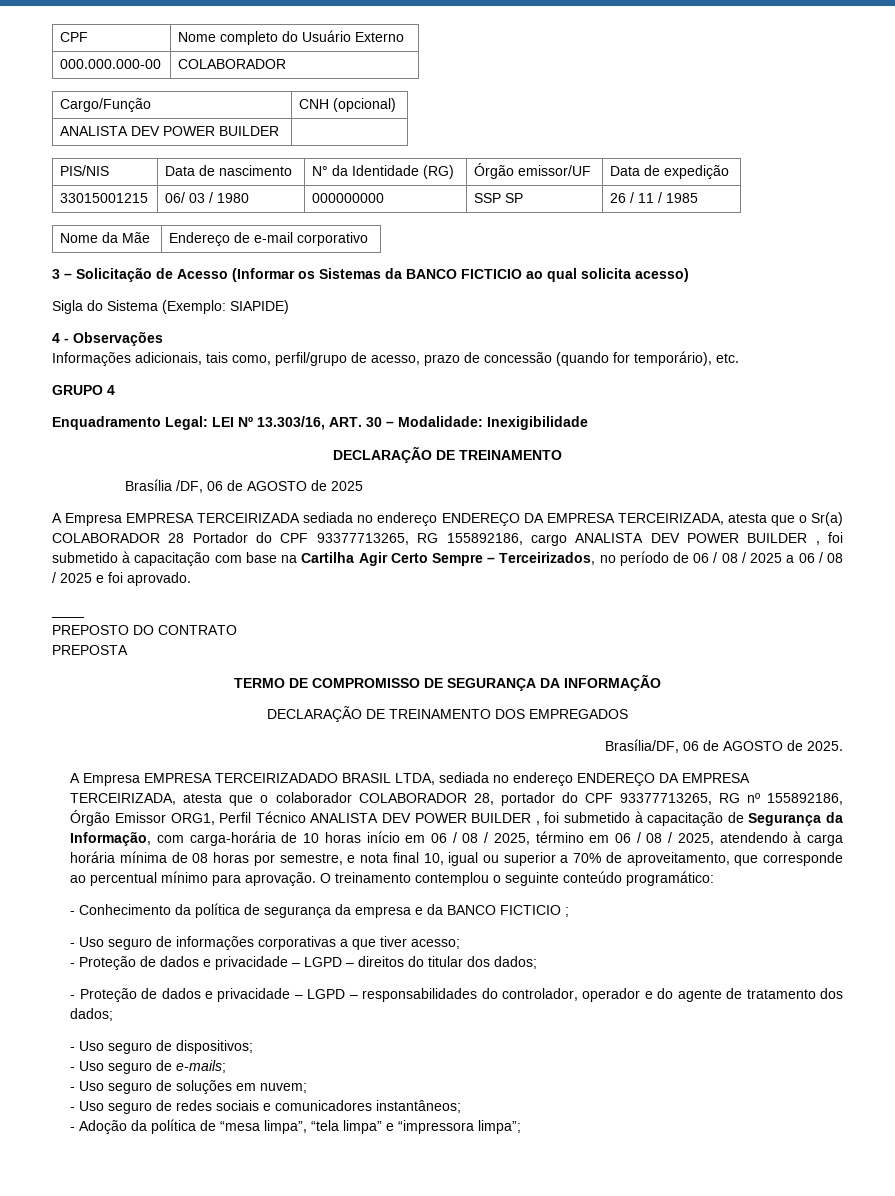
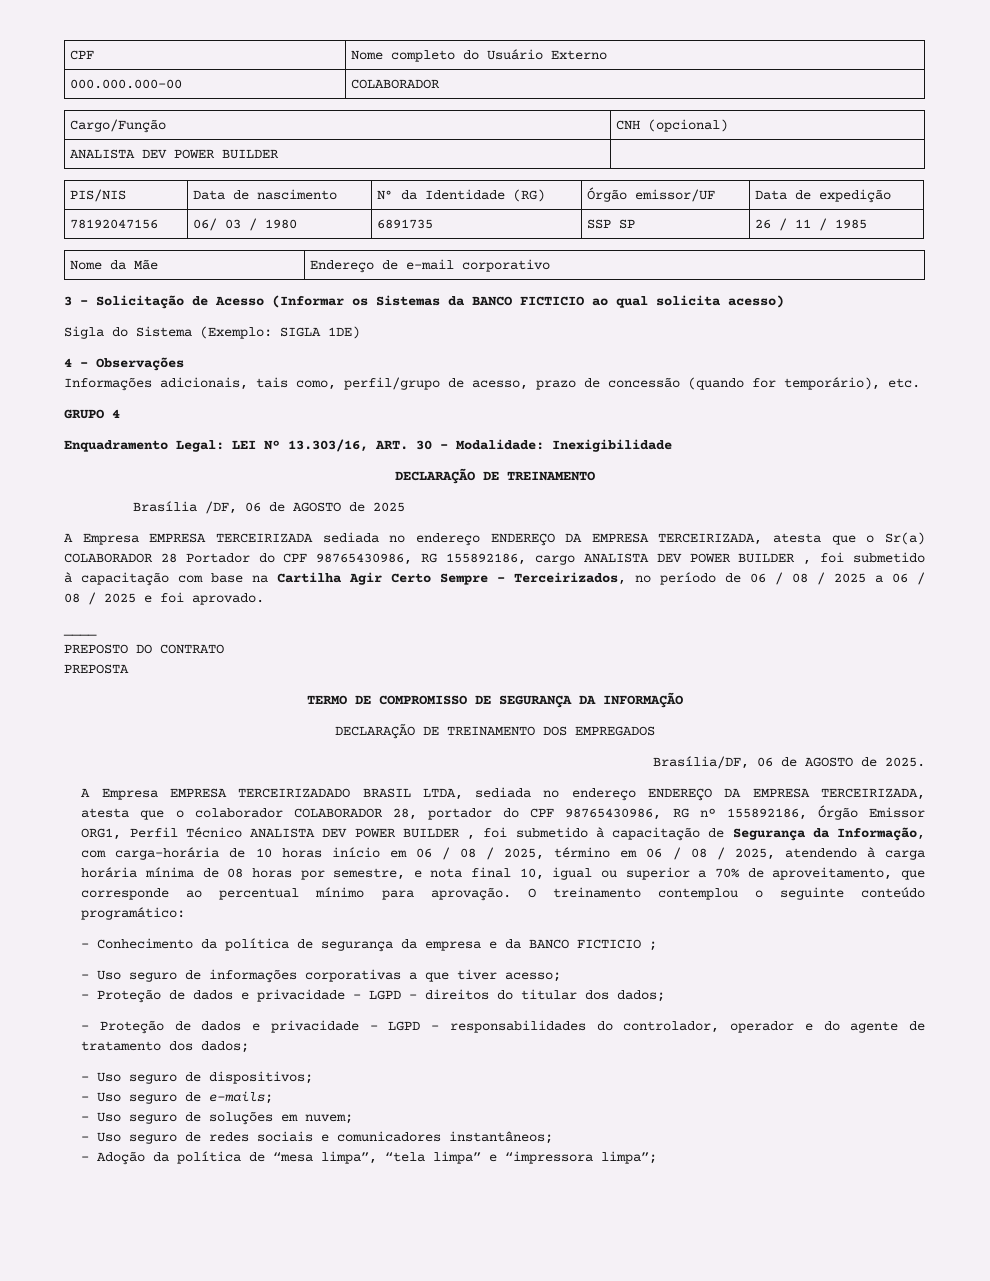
[60,193,149,203] 33015001215 -> [69,219,158,229] 78192047156
[312,193,385,203] 000000000 -> [376,219,433,229] 6891735
[230,300,289,314] SIAPIDE) -> [280,326,360,339] SIGLA 1DE)
[316,533,409,545] 93377713265, -> [316,553,413,565] 98765430986,
[619,793,712,805] 93377713265, -> [565,808,662,820] 98765430986,

